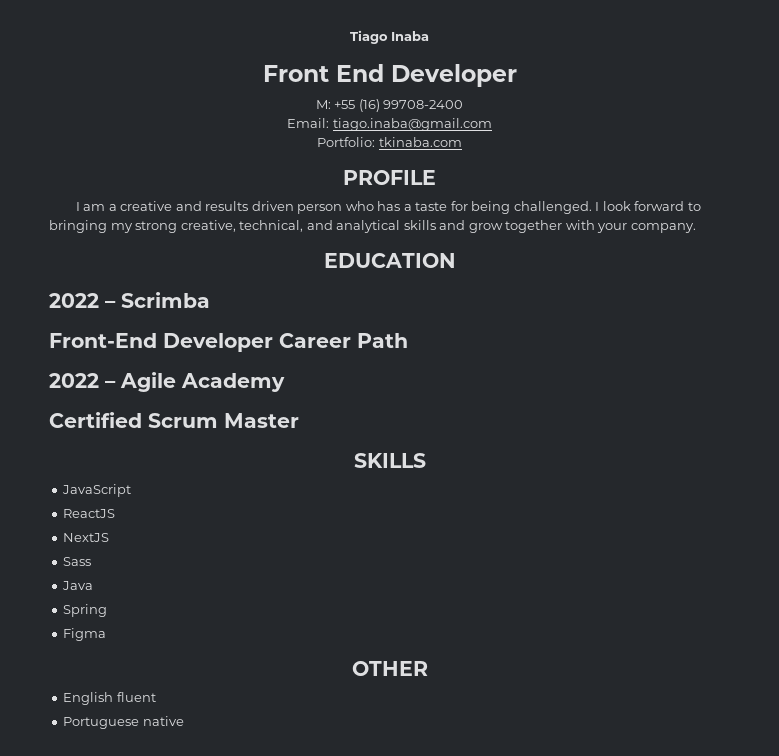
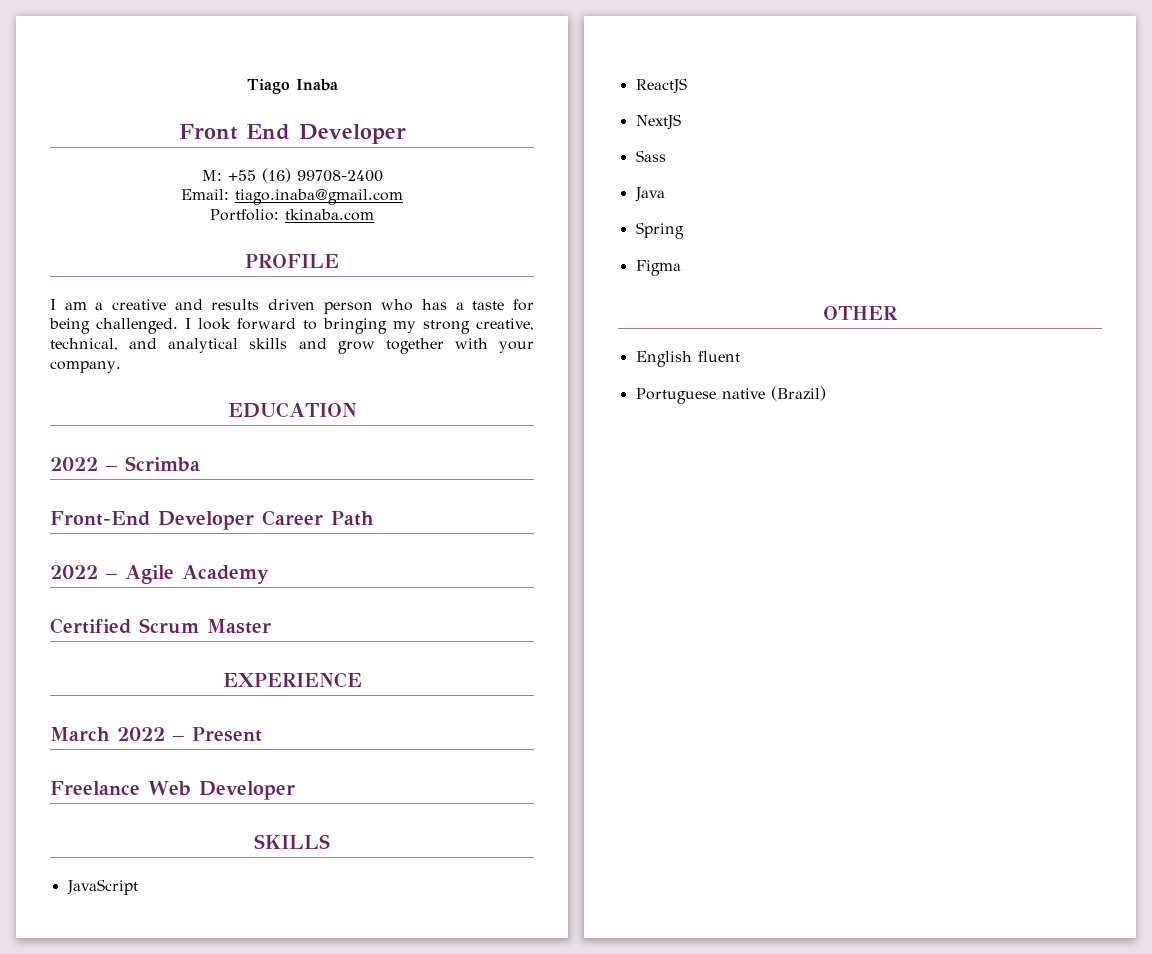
(299, 420) none -> [222,672,362,688] [50,727,262,742] [50,781,295,800] // EXPERIENCE // March 2022 – Present // Freelance Web Developer
(184, 721) none -> [770,386,826,401] (Brazil)

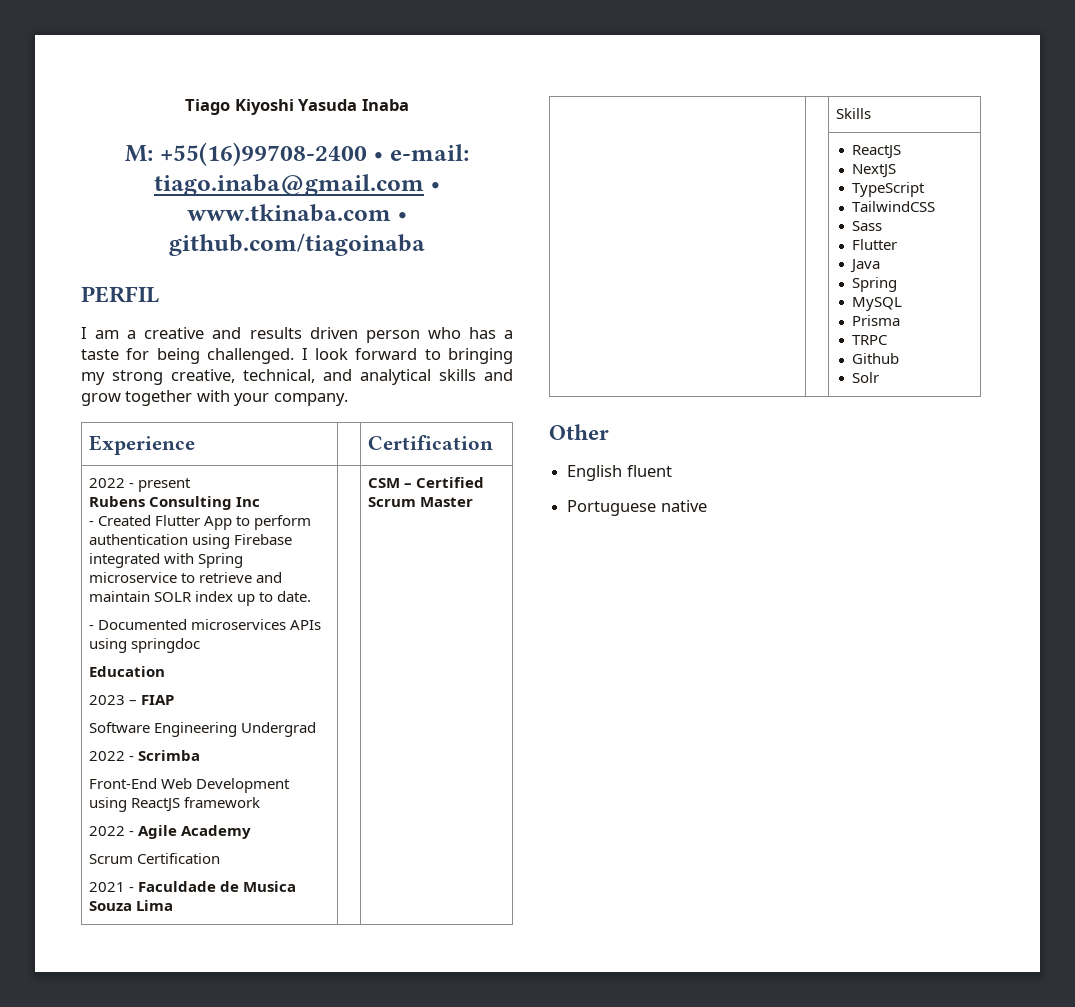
(290, 86) none -> [234,99,358,115] Kiyoshi Yasuda
[178,124,406,144] [201,168,383,183] [181,189,403,205] [210,209,374,221] [245,254,339,268] Front End Developer // M: +55 (16) 99708-2400 // Email: tiago.inaba@gmail.com // Portfolio: tkinaba.com // PROFILE -> [125,142,469,166] [154,174,440,196] [187,204,407,222] [169,233,425,256] [81,286,159,303] M: +55(16)99708-2400 • e-mail: tiago.inaba@gmail.com • www.tkinaba.com • github.com/tiagoinaba // PERFIL
[227,402,357,418] [50,456,200,472] [50,510,374,530] [50,565,269,584] [50,618,271,634] [222,672,362,688] [50,727,262,742] [50,781,295,800] [254,834,330,849] [66,879,138,895] [635,78,687,94] [635,114,681,130] [635,150,666,162] [634,187,665,202] [635,222,684,239] [635,260,681,276] [823,306,898,320] // EDUCATION // 2022 – Scrimba // Front-End Developer Career Path // 2022 – Agile Academy // Certified Scrum Master // EXPERIENCE // March 2022 – Present // Freelance Web Developer // SKILLS // JavaScript // ReactJS // NextJS // Sass // Java // Spring // Figma // OTHER -> [88,435,195,455] [367,435,493,450] [88,478,191,492] [88,496,260,510] [88,515,311,530] [88,534,292,549] [88,553,243,568] [88,572,282,583] [88,591,311,606] [88,619,321,630] [88,638,200,653] [88,666,165,677] [88,695,174,705] [88,722,316,737] [88,750,200,761] [88,778,290,793] [88,797,260,812] [88,825,251,839] [88,853,220,864] [88,881,296,892] [88,900,173,911] [367,477,484,488] [367,497,473,507] [835,108,871,119] [852,145,902,159] [852,164,897,178] [852,182,926,197] [852,201,936,212] [852,221,883,231] [852,239,898,250] [850,259,881,273] [852,277,898,292] [852,297,903,311] [852,315,901,326] [852,335,889,345] [852,353,900,364] [852,372,880,383] [549,424,609,440] // Experience | | Certification // 2022 - present // Rubens Consulting Inc // - Created Flutter App to perform authentication using Firebase integrated with Spring microservice to retrieve and maintain SOLR index up to date. // - Documented microservices APIs using springdoc // Education // 2023 – FIAP // Software Engineering Undergrad // 2022 - Scrimba // Front-End Web Development using ReactJS framework // 2022 - Agile Academy // Scrum Certification // 2021 - Faculdade de Musica Souza Lima | | CSM – Certified Scrum Master // | | Skills // | | ReactJS // NextJS // TypeScript // TailwindCSS // Sass // Flutter // Java // Spring // MySQL // Prisma // TRPC // Github // Solr // Other
[770,386,826,401] (Brazil) -> (707, 506) none

